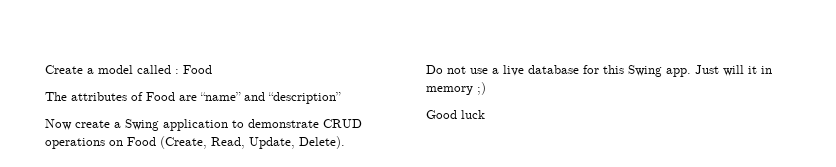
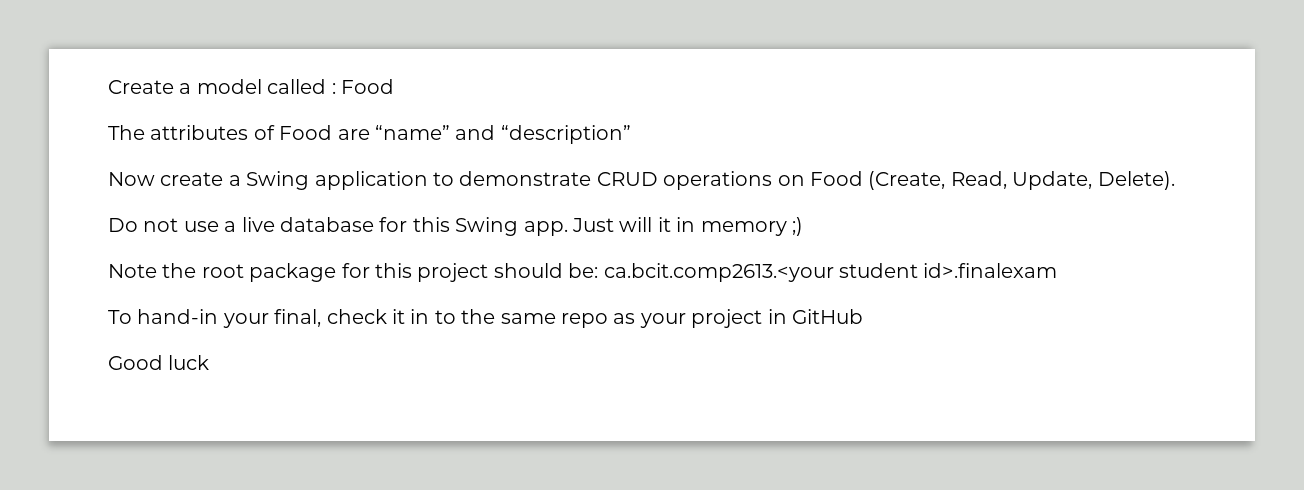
(486, 88) none -> [108,263,1058,282] [108,309,863,328] // Note the root package for this project should be: ca.bcit.comp2613.<your student id>.finalexam // To hand-in your final, check it in to the same repo as your project in GitHub

